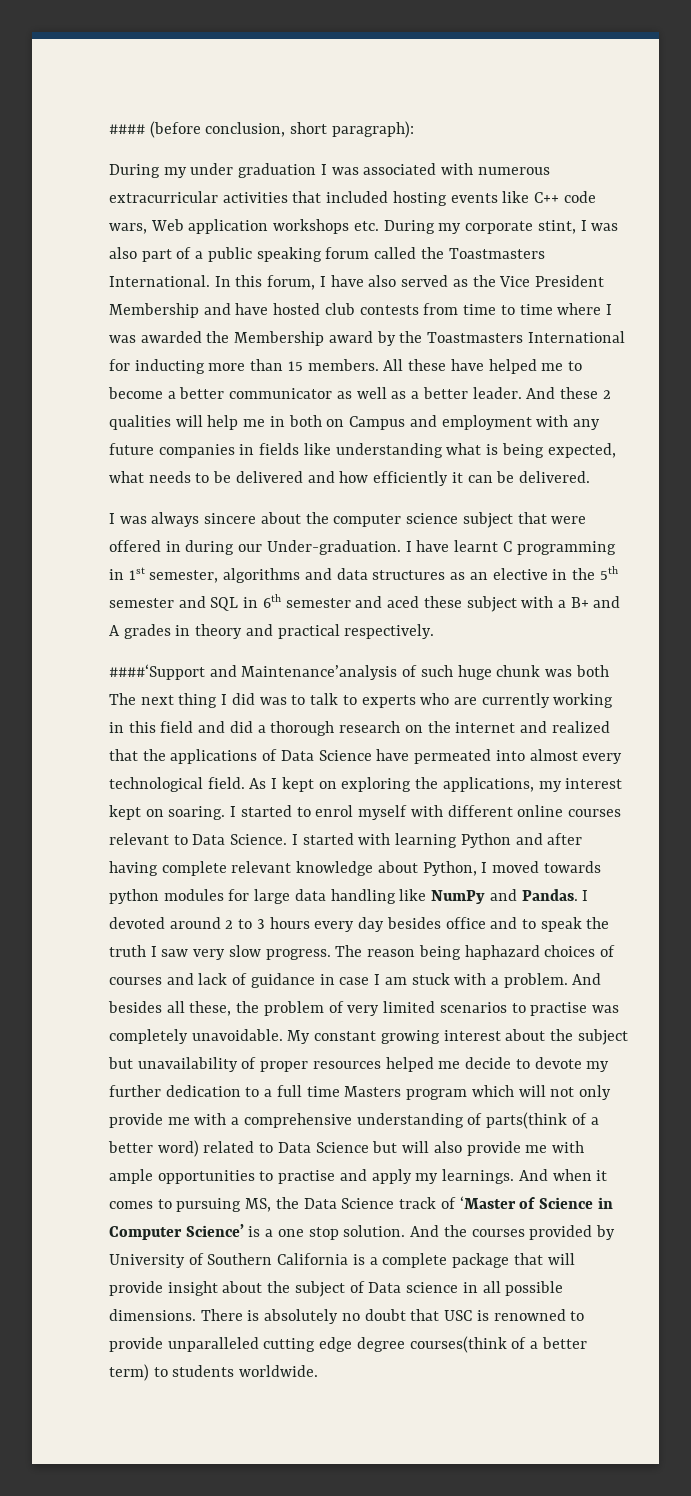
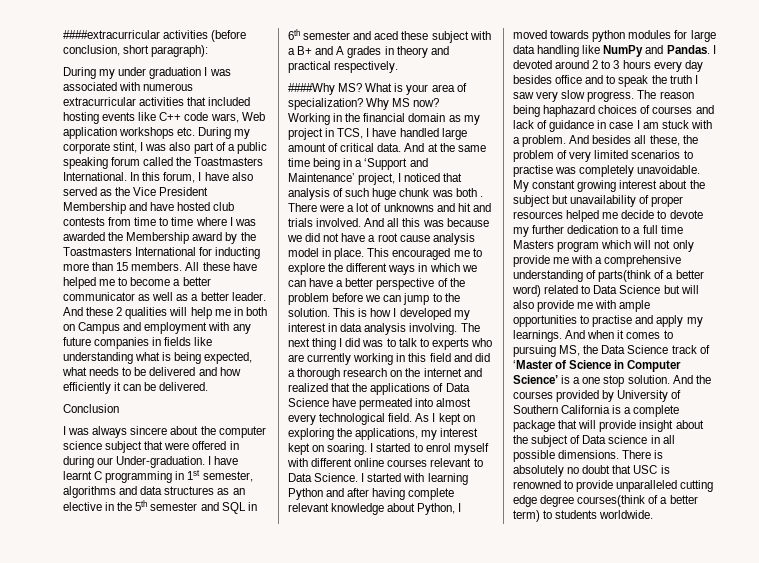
[109,124,145,134] #### -> [63,30,209,39] ####extracurricular activities
(590, 477) none -> [63,404,119,413] // Conclusion
[109,664,398,680] ####‘Support and Maintenance’analysis -> [288,83,467,95] [288,98,440,110] [288,113,480,125] [288,128,467,140] [288,143,486,152] [288,158,428,170] [288,173,463,185] [288,188,330,200] ####Why MS? What is your area of specialization? Why MS now? // Working in the financial domain as my project in TCS, I have handled large amount of critical data. And at the same time being in a ‘Support and Maintenance’ project, I noticed that analysis
(609, 671) none -> [479,196,483,197] [288,203,491,212] [288,218,489,227] [287,233,475,245] [288,248,482,260] [288,263,477,275] [288,278,465,290] [288,293,460,305] [288,308,470,320] [288,323,458,335] . There were a lot of unknowns and hit and trials involved. And all this was because we did not have a root cause analysis model in place. This encouraged me to explore the different ways in which we can have a better perspective of the problem before we can jump to the solution. This is how I developed my interest in data analysis involving.

